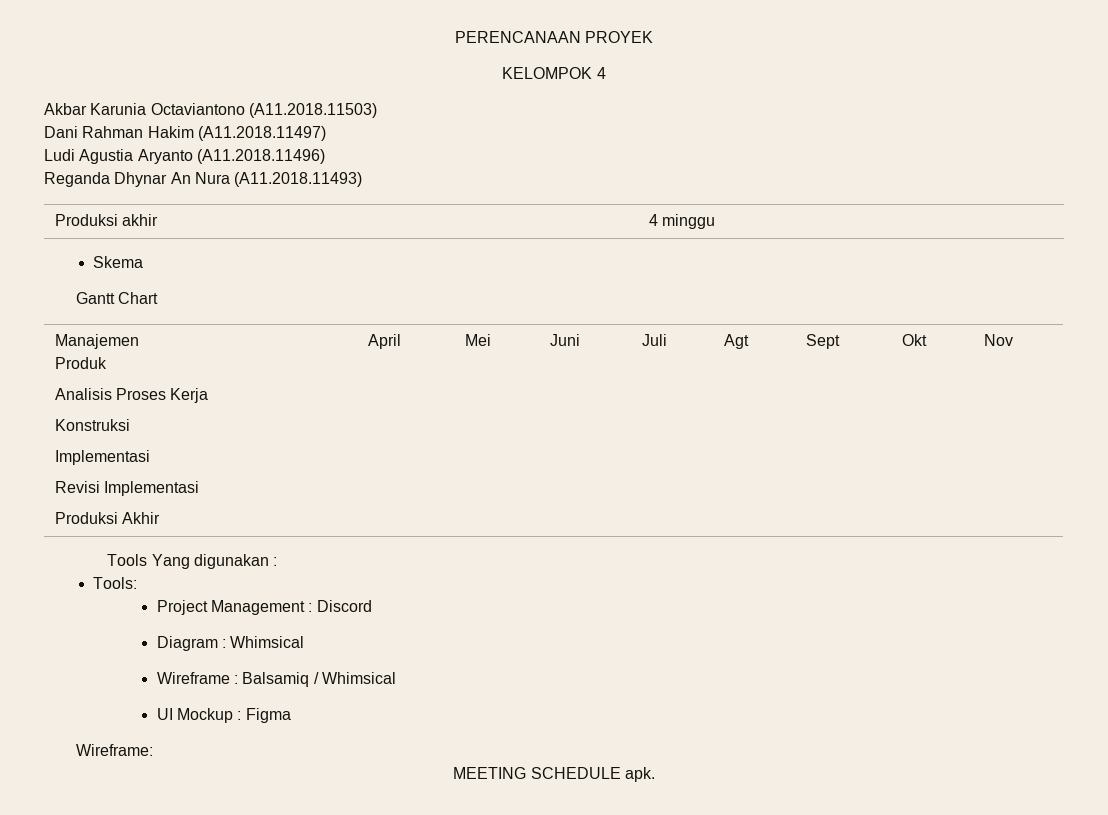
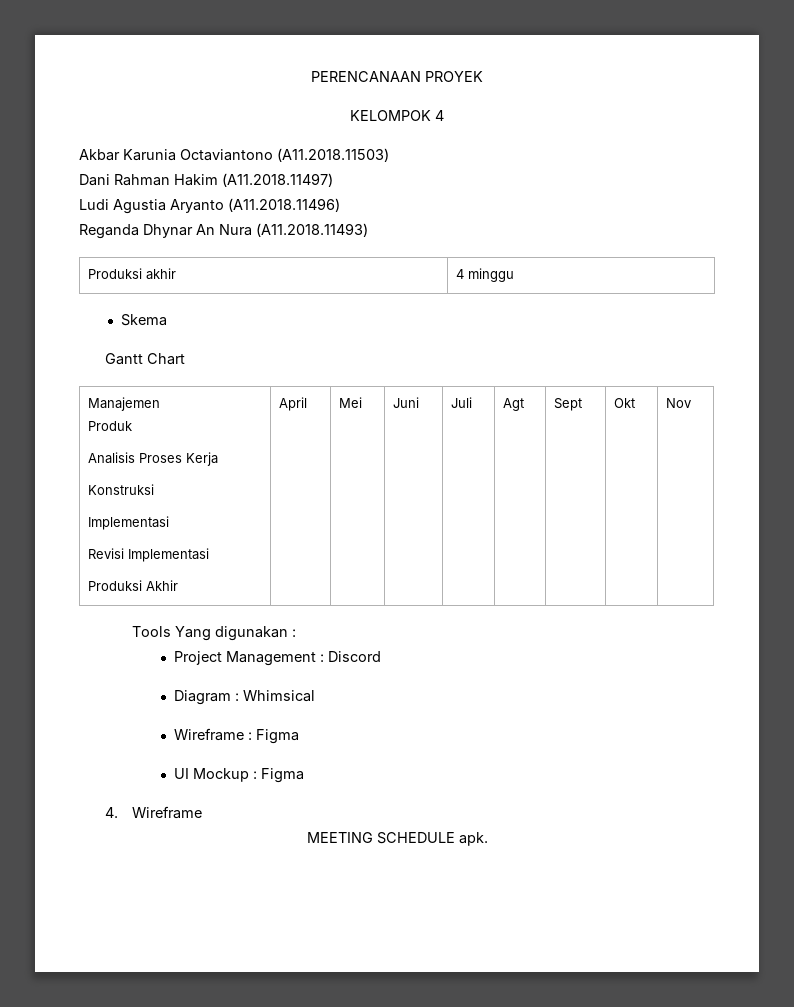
[93,577,138,589] // Tools: -> (296, 633) none
[242,672,396,687] Balsamiq / Whimsical -> [255,729,299,744] Figma
[75,744,153,756] Wireframe: -> [105,806,202,819] 4. Wireframe

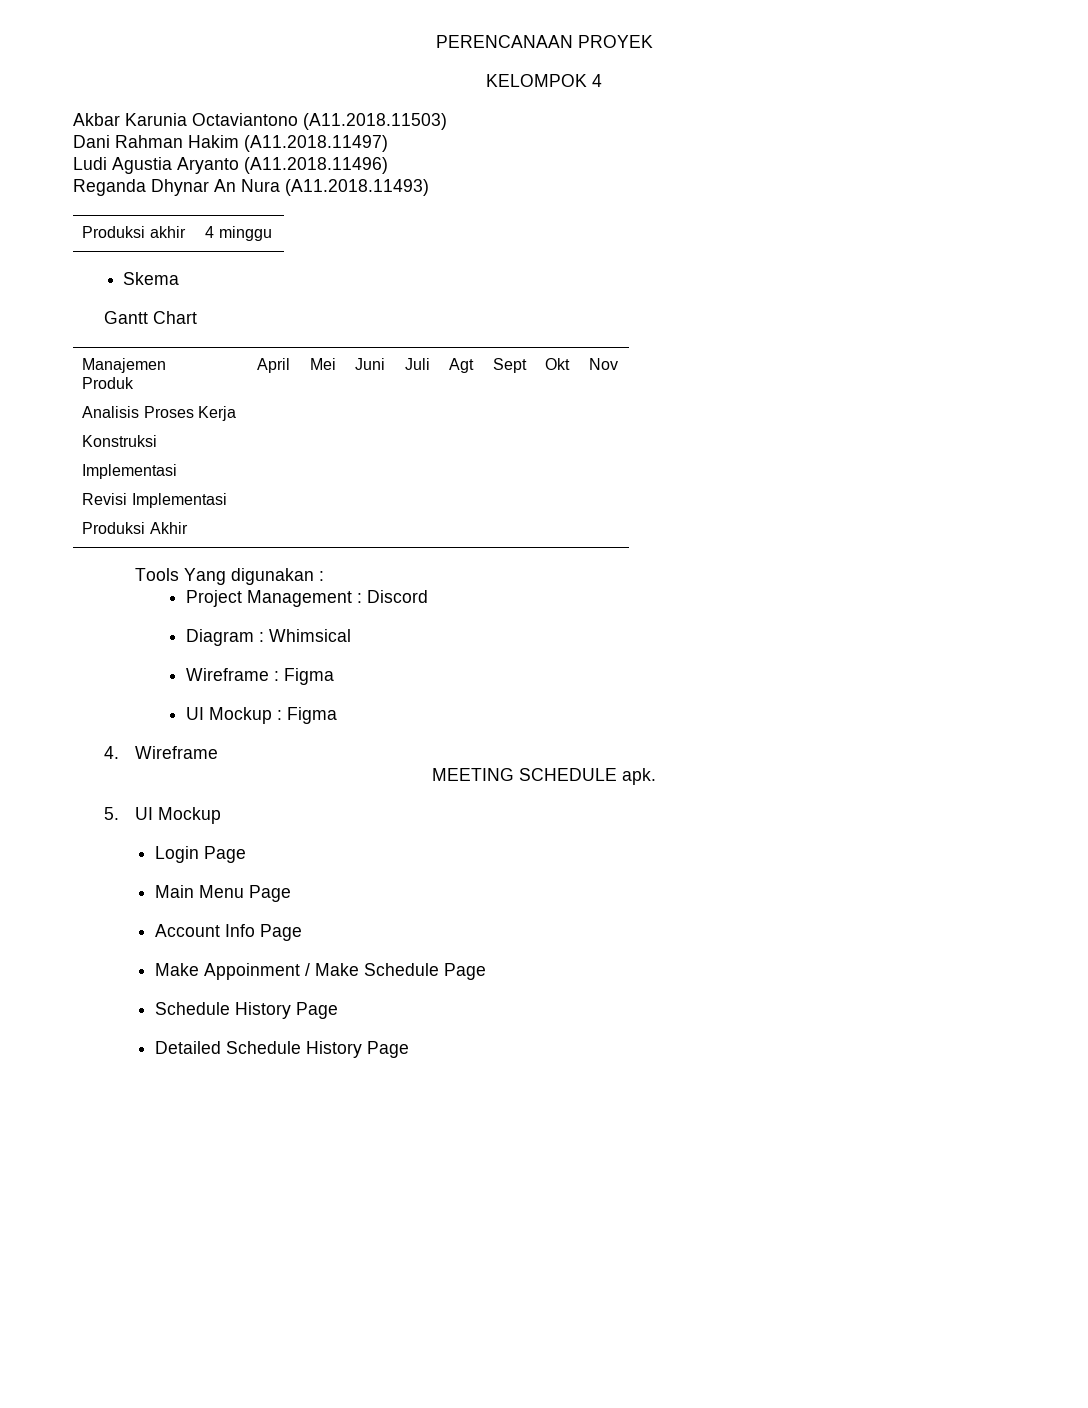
(488, 839) none -> [104,807,222,824] [154,846,246,863] [154,885,291,902] [154,924,302,941] [154,963,486,980] [154,1002,338,1019] [154,1041,409,1058] // 5. UI Mockup // Login Page // Main Menu Page // Account Info Page // Make Appoinment / Make Schedule Page // Schedule History Page // Detailed Schedule History Page

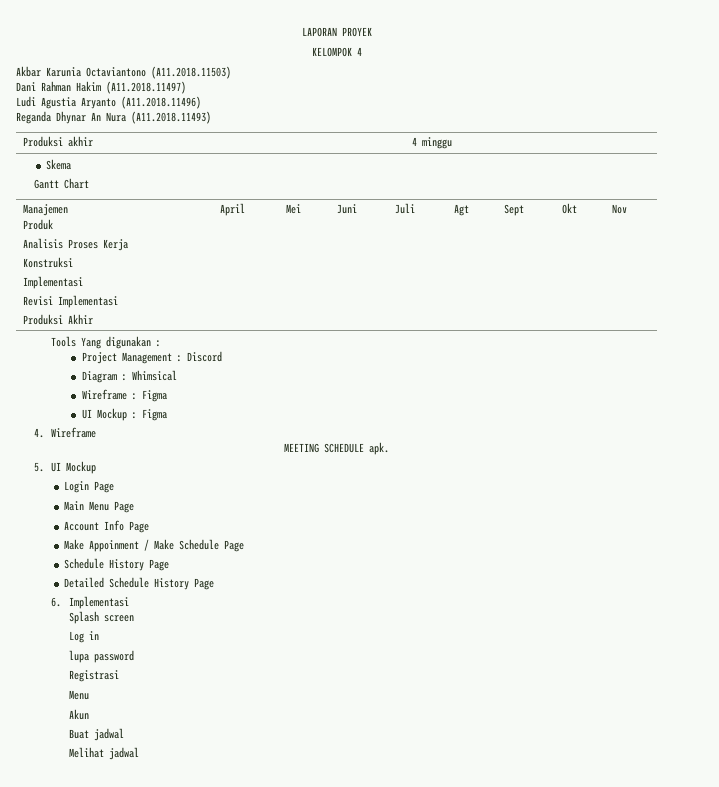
[435,35,573,48] PERENCANAAN -> [301,27,337,37] LAPORAN
(409, 1049) none -> [51,596,130,609] [69,611,135,624] [69,631,100,643] [69,650,135,663] [69,670,120,682] [69,690,90,700] [69,709,90,720] [69,728,125,741] [69,747,140,760] // 6. Implementasi // Splash screen // Log in // lupa password // Registrasi // Menu // Akun // Buat jadwal // Melihat jadwal

